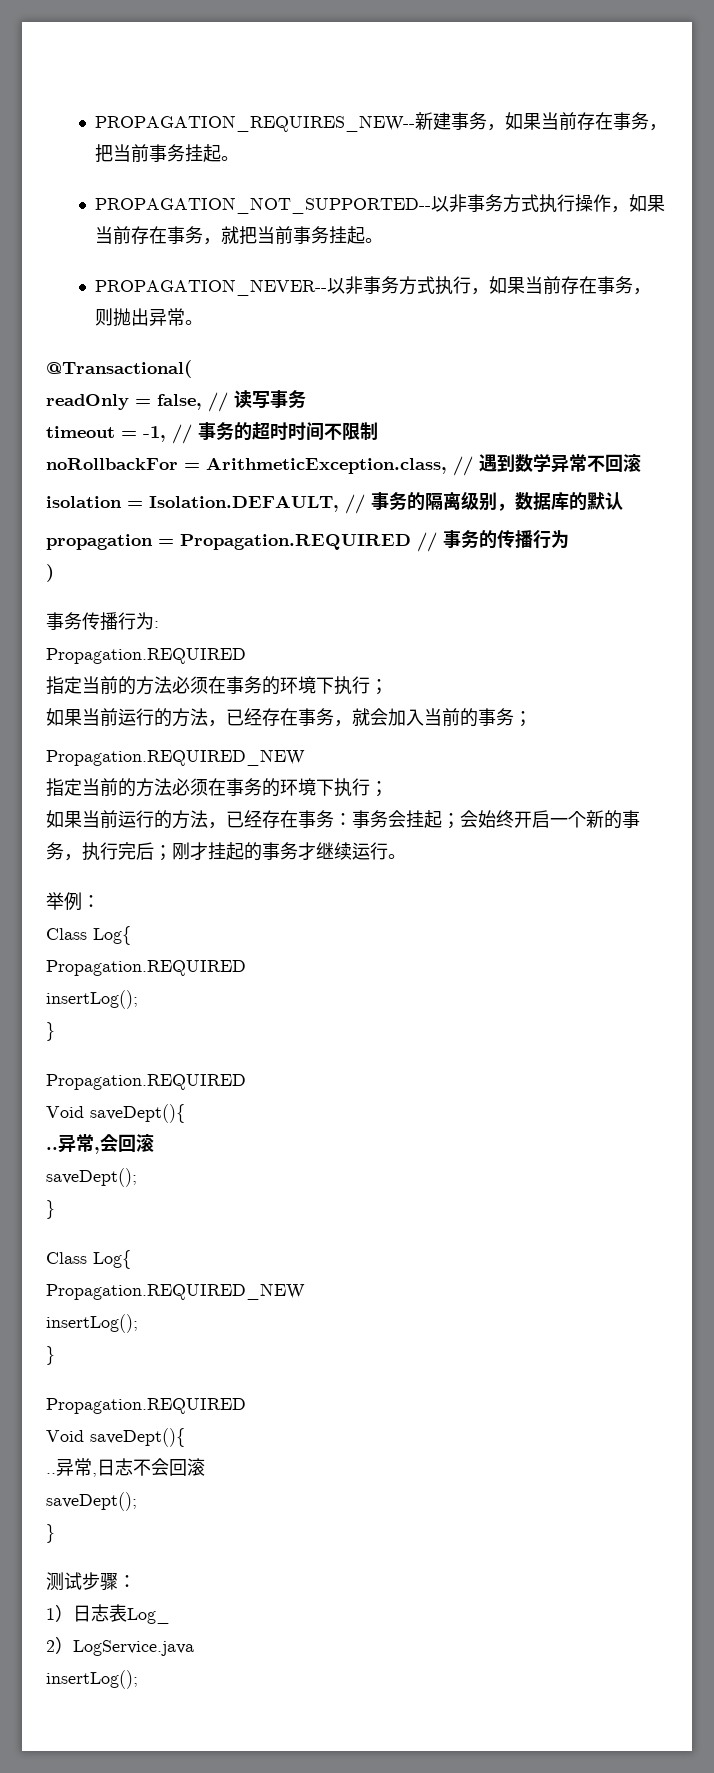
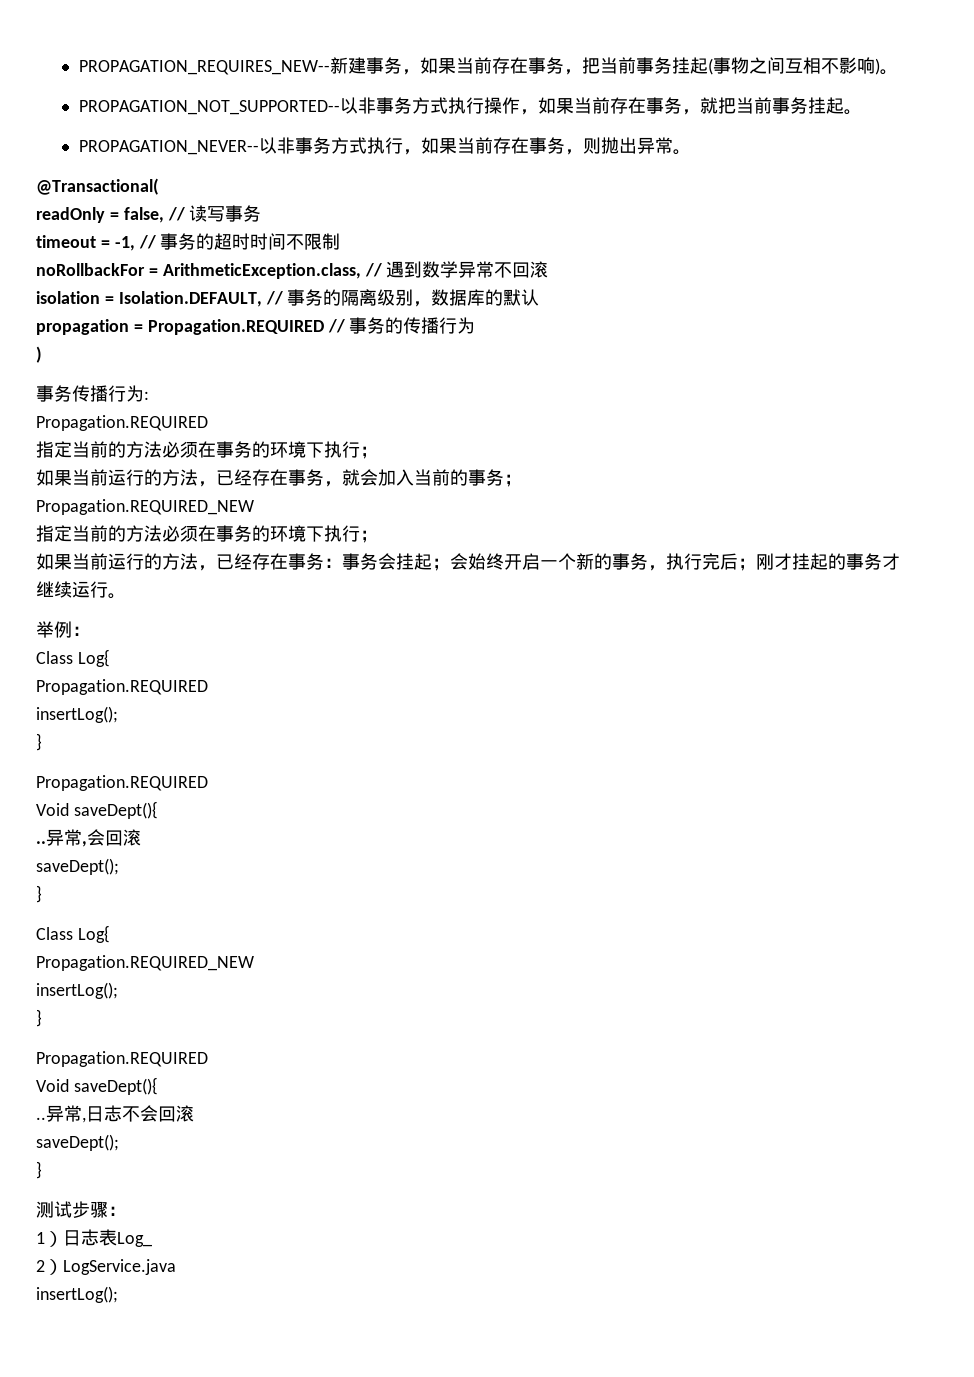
(222, 153) none -> [707,57,880,75] (事物之间互相不影响)

